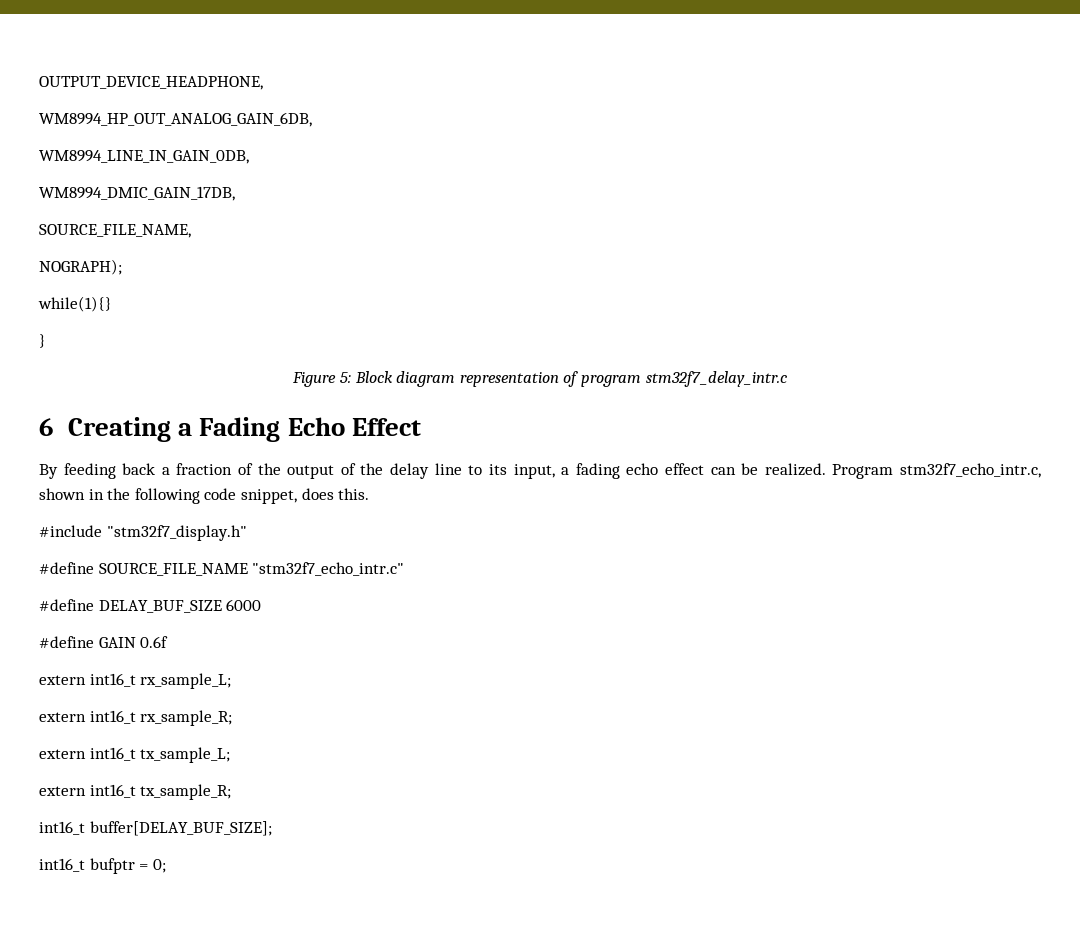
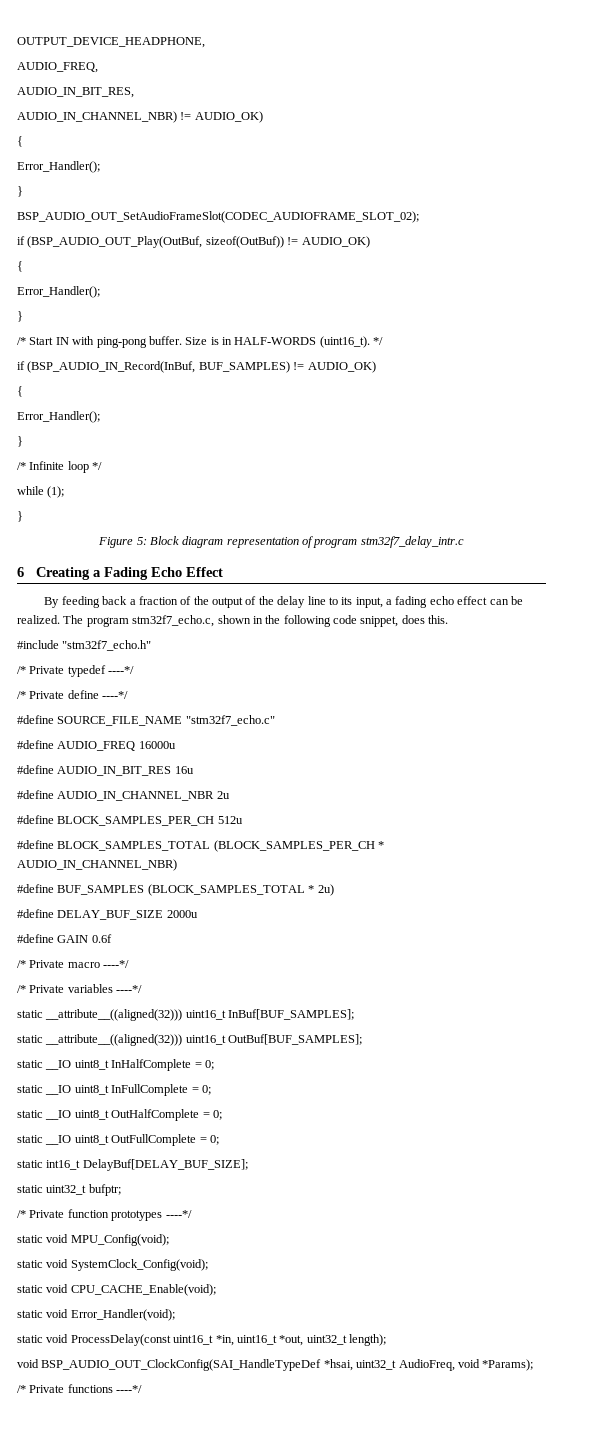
[39,112,312,127] [39,150,249,164] [39,186,235,201] [39,224,191,238] [39,259,122,275] [38,296,112,312] WM8994_HP_OUT_ANALOG_GAIN_6DB, // WM8994_LINE_IN_GAIN_0DB, // WM8994_DMIC_GAIN_17DB, // SOURCE_FILE_NAME, // NOGRAPH); // while(1){} -> [17,62,98,73] [17,87,134,98] [17,111,263,123] [17,136,23,147] [17,161,100,173] [17,186,23,197] [17,211,419,223] [17,236,370,248] [17,261,23,272] [17,286,100,298] [17,311,23,322] [17,336,384,348] [17,361,376,373] [17,386,23,397] [17,411,100,423] [17,436,23,447] [17,461,103,473] [17,486,65,498] AUDIO_FREQ, // AUDIO_IN_BIT_RES, // AUDIO_IN_CHANNEL_NBR) != AUDIO_OK) // { // Error_Handler(); // } // BSP_AUDIO_OUT_SetAudioFrameSlot(CODEC_AUDIOFRAME_SLOT_02); // if (BSP_AUDIO_OUT_Play(OutBuf, sizeof(OutBuf)) != AUDIO_OK) // { // Error_Handler(); // } // /* Start IN with ping-pong buffer. Size is in HALF-WORDS (uint16_t). */ // if (BSP_AUDIO_IN_Record(InBuf, BUF_SAMPLES) != AUDIO_OK) // { // Error_Handler(); // } // /* Infinite loop */ // while (1);
[832,463,1041,479] Program stm32f7_echo_intr.c, -> [63,615,215,627] The program stm32f7_echo.c,
[106,525,247,541] [39,562,405,576] "stm32f7_display.h" // #define SOURCE_FILE_NAME "stm32f7_echo_intr.c" -> [62,640,152,651] [17,665,135,677] [17,690,129,699] [17,715,275,726] [17,740,176,751] [17,765,194,776] [17,790,230,801] [17,815,243,826] [17,840,385,852] [17,859,177,871] [17,884,334,896] "stm32f7_echo.h" // /* Private typedef ----*/ // /* Private define ----*/ // #define SOURCE_FILE_NAME "stm32f7_echo.c" // #define AUDIO_FREQ 16000u // #define AUDIO_IN_BIT_RES 16u // #define AUDIO_IN_CHANNEL_NBR 2u // #define BLOCK_SAMPLES_PER_CH 512u // #define BLOCK_SAMPLES_TOTAL (BLOCK_SAMPLES_PER_CH * AUDIO_IN_CHANNEL_NBR) // #define BUF_SAMPLES (BLOCK_SAMPLES_TOTAL * 2u)
[226,599,262,611] 6000 -> [166,910,198,918] 2000u
[39,673,232,689] [39,710,233,726] [39,747,231,763] [39,784,232,800] [39,821,272,836] [39,858,166,874] extern int16_t rx_sample_L; // extern int16_t rx_sample_R; // extern int16_t tx_sample_L; // extern int16_t tx_sample_R; // int16_t buffer[DELAY_BUF_SIZE]; // int16_t bufptr = 0; -> [17,960,130,968] [17,984,143,993] [17,1009,355,1021] [17,1034,363,1046] [17,1059,214,1071] [17,1084,211,1096] [17,1109,222,1121] [17,1134,219,1146] [17,1159,248,1171] [17,1184,121,1196] [17,1209,192,1221] [17,1234,169,1246] [17,1259,208,1271] [17,1284,216,1296] [17,1309,175,1321] [17,1334,386,1346] [17,1359,534,1371] [17,1384,143,1393] /* Private macro ----*/ // /* Private variables ----*/ // static __attribute__((aligned(32))) uint16_t InBuf[BUF_SAMPLES]; // static __attribute__((aligned(32))) uint16_t OutBuf[BUF_SAMPLES]; // static __IO uint8_t InHalfComplete = 0; // static __IO uint8_t InFullComplete = 0; // static __IO uint8_t OutHalfComplete = 0; // static __IO uint8_t OutFullComplete = 0; // static int16_t DelayBuf[DELAY_BUF_SIZE]; // static uint32_t bufptr; // /* Private function prototypes ----*/ // static void MPU_Config(void); // static void SystemClock_Config(void); // static void CPU_CACHE_Enable(void); // static void Error_Handler(void); // static void ProcessDelay(const uint16_t *in, uint16_t *out, uint32_t length); // void BSP_AUDIO_OUT_ClockConfig(SAI_HandleTypeDef *hsai, uint32_t AudioFreq, void *Params); // /* Private functions ----*/

